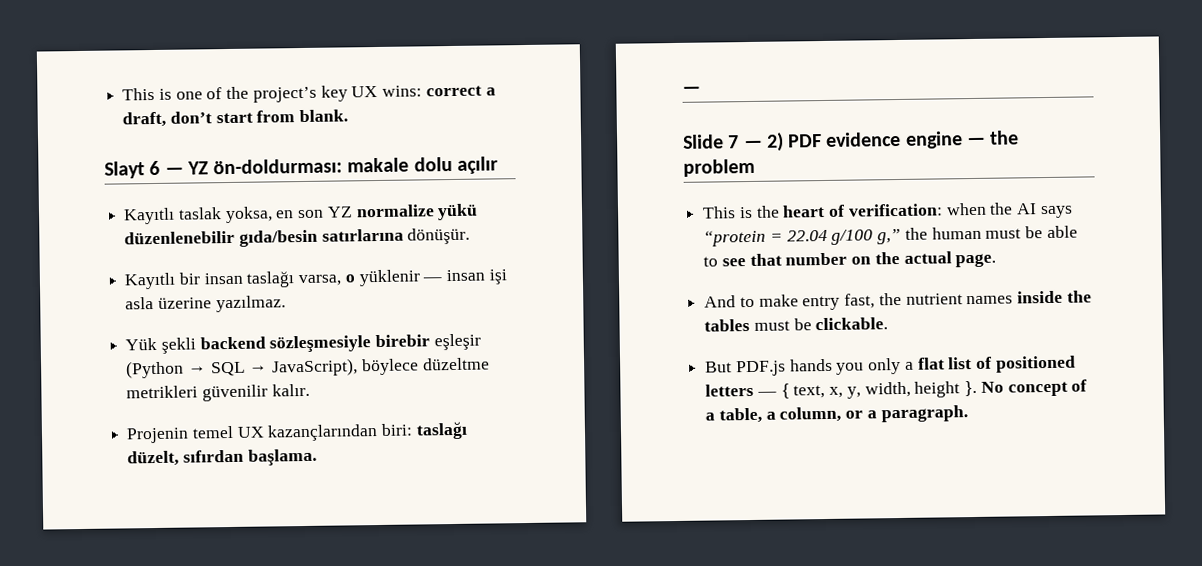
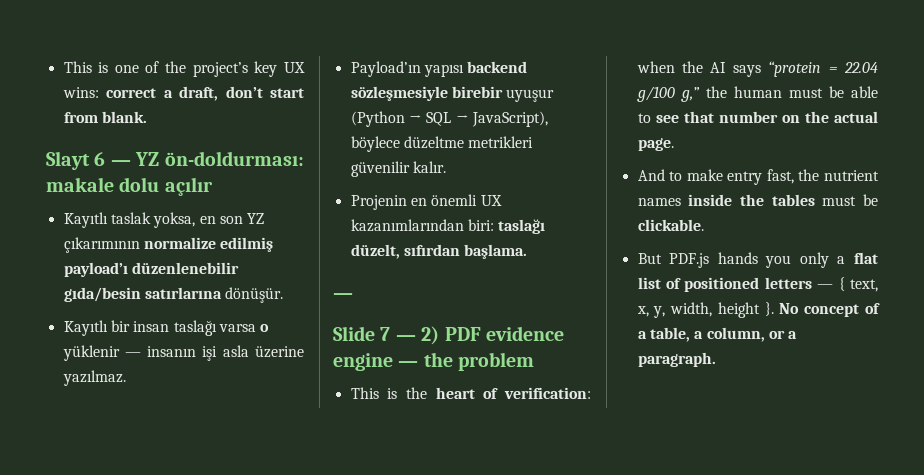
[355,203,479,221] normalize yükü -> [63,237,274,253] [63,262,128,277] çıkarımının normalize edilmiş payload’ı
[298,274,343,287] varsa, -> [218,324,256,332] varsa
[446,269,486,282] insan -> [147,346,197,357] insanın
[125,337,196,354] Yük şekli -> [350,61,464,77] Payload’ın yapısı
[433,333,481,351] eşleşir -> [506,89,555,102] uyuşur
[191,424,379,442] temel UX kazançlarından -> [410,194,502,206] [350,219,464,232] en önemli UX kazanımlarından

